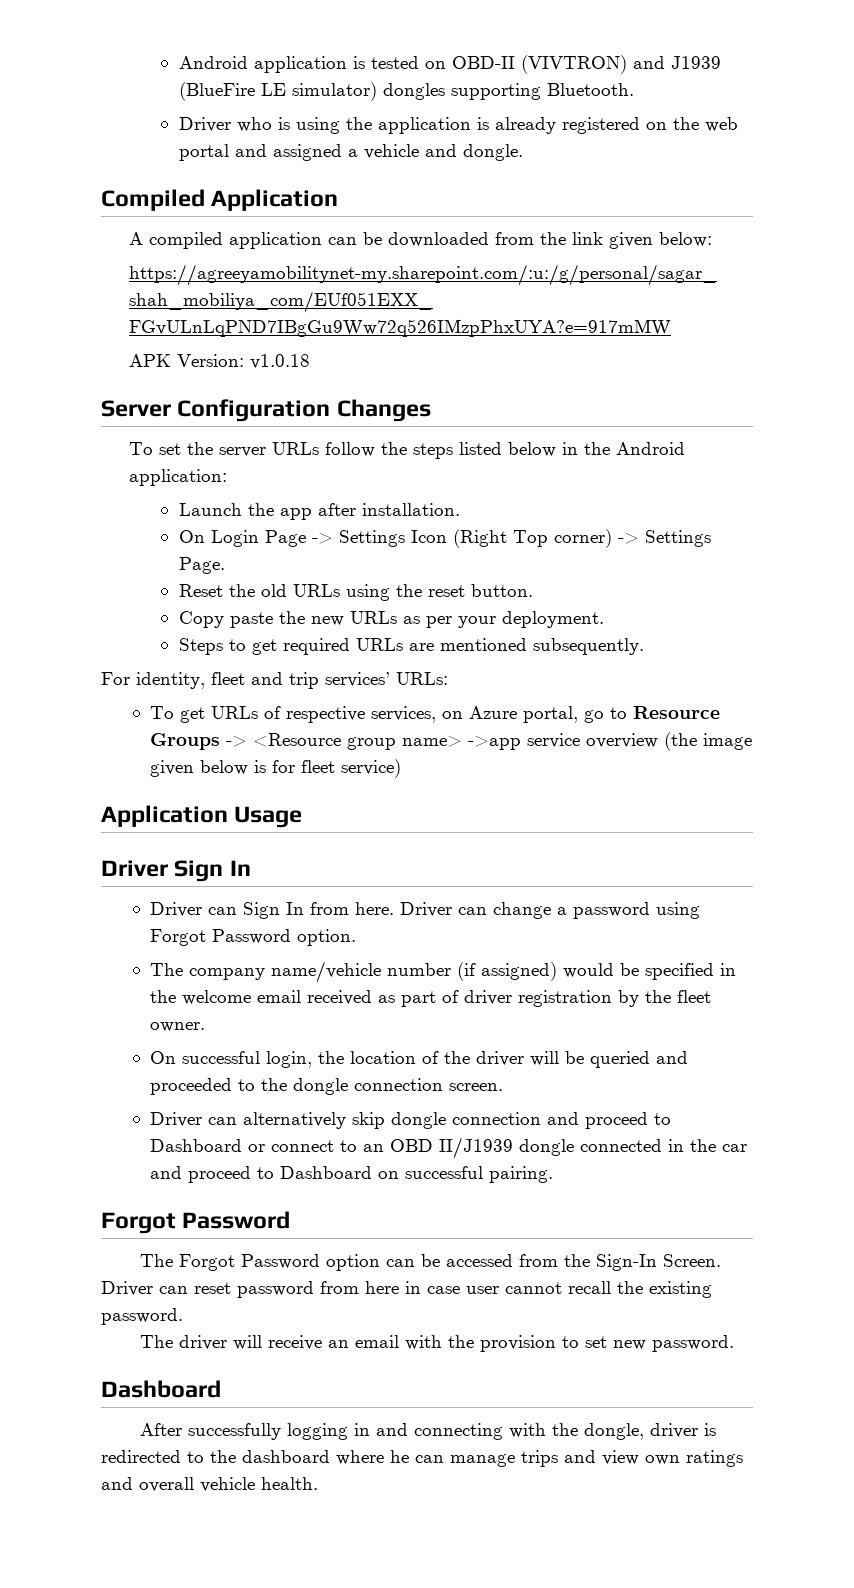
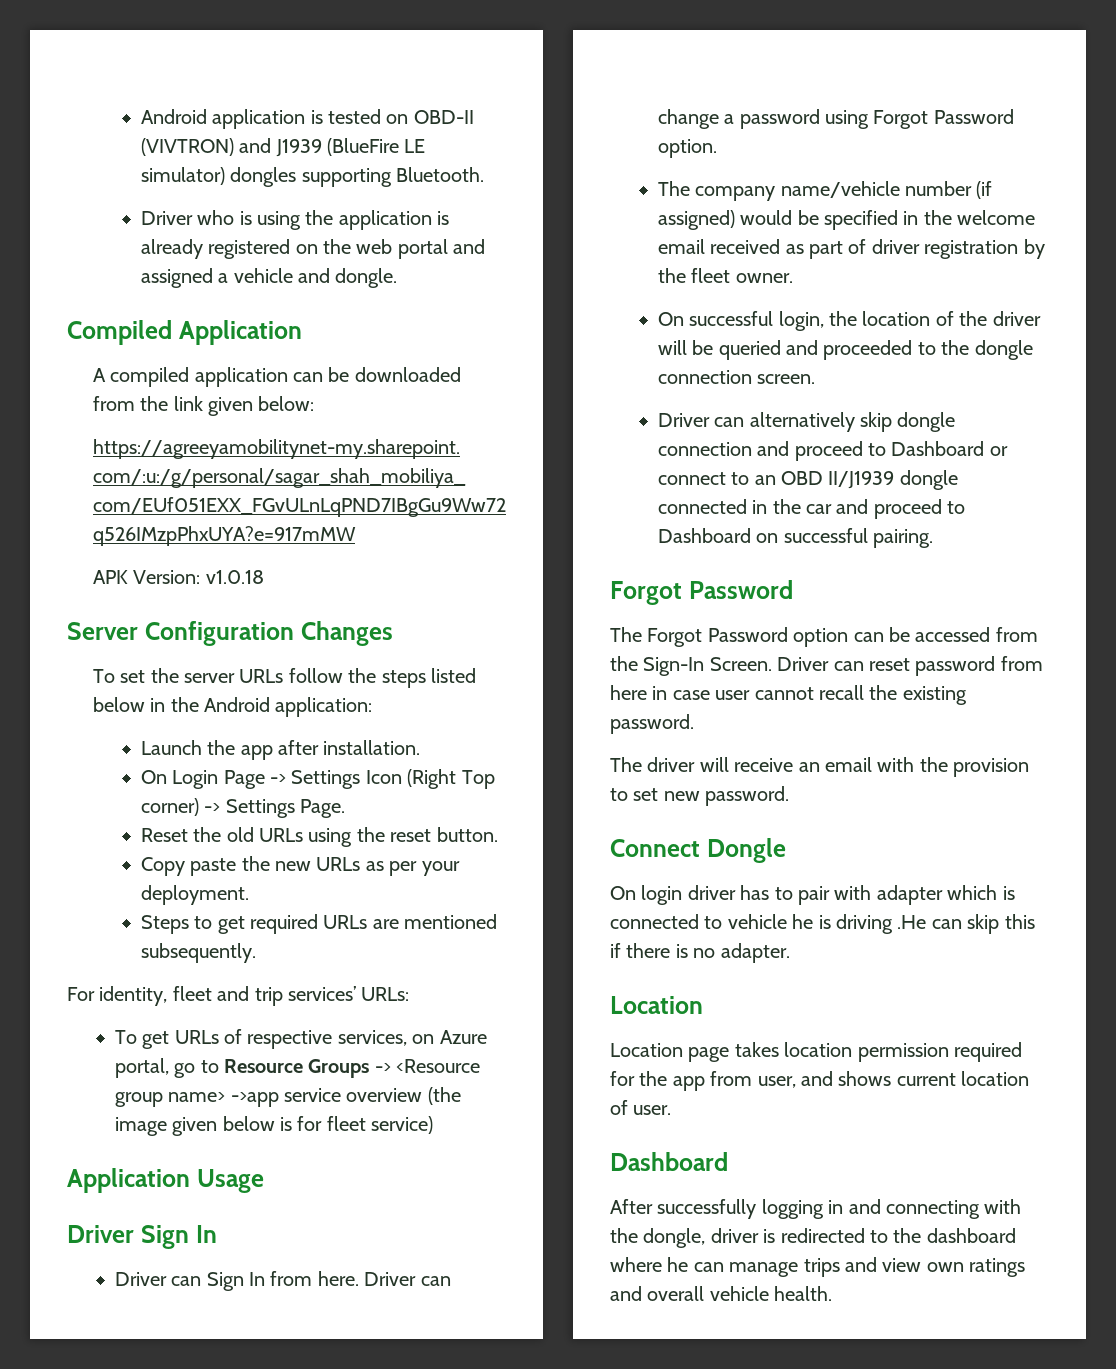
(735, 1343) none -> [610,838,786,863] [610,885,1015,905] [610,914,1035,934] [610,943,790,963] [610,996,703,1014] [610,1042,1022,1062] [610,1071,1030,1091] [610,1100,672,1115] // Connect Dongle // On login driver has to pair with adapter which is connected to vehicle he is driving .He can skip this if there is no adapter. // Location // Location page takes location permission required for the app from user, and shows current location of user.

